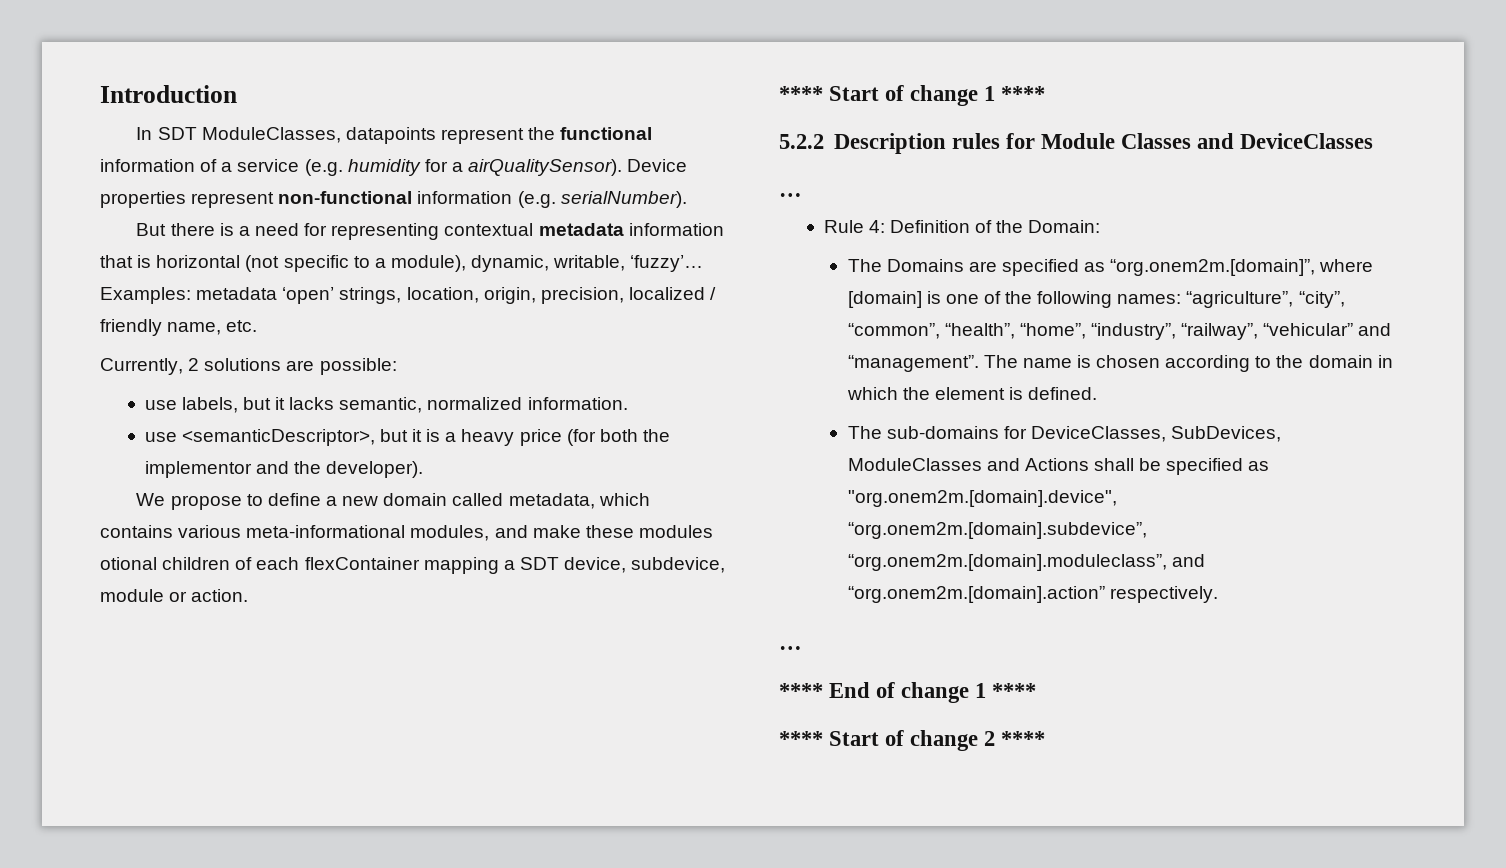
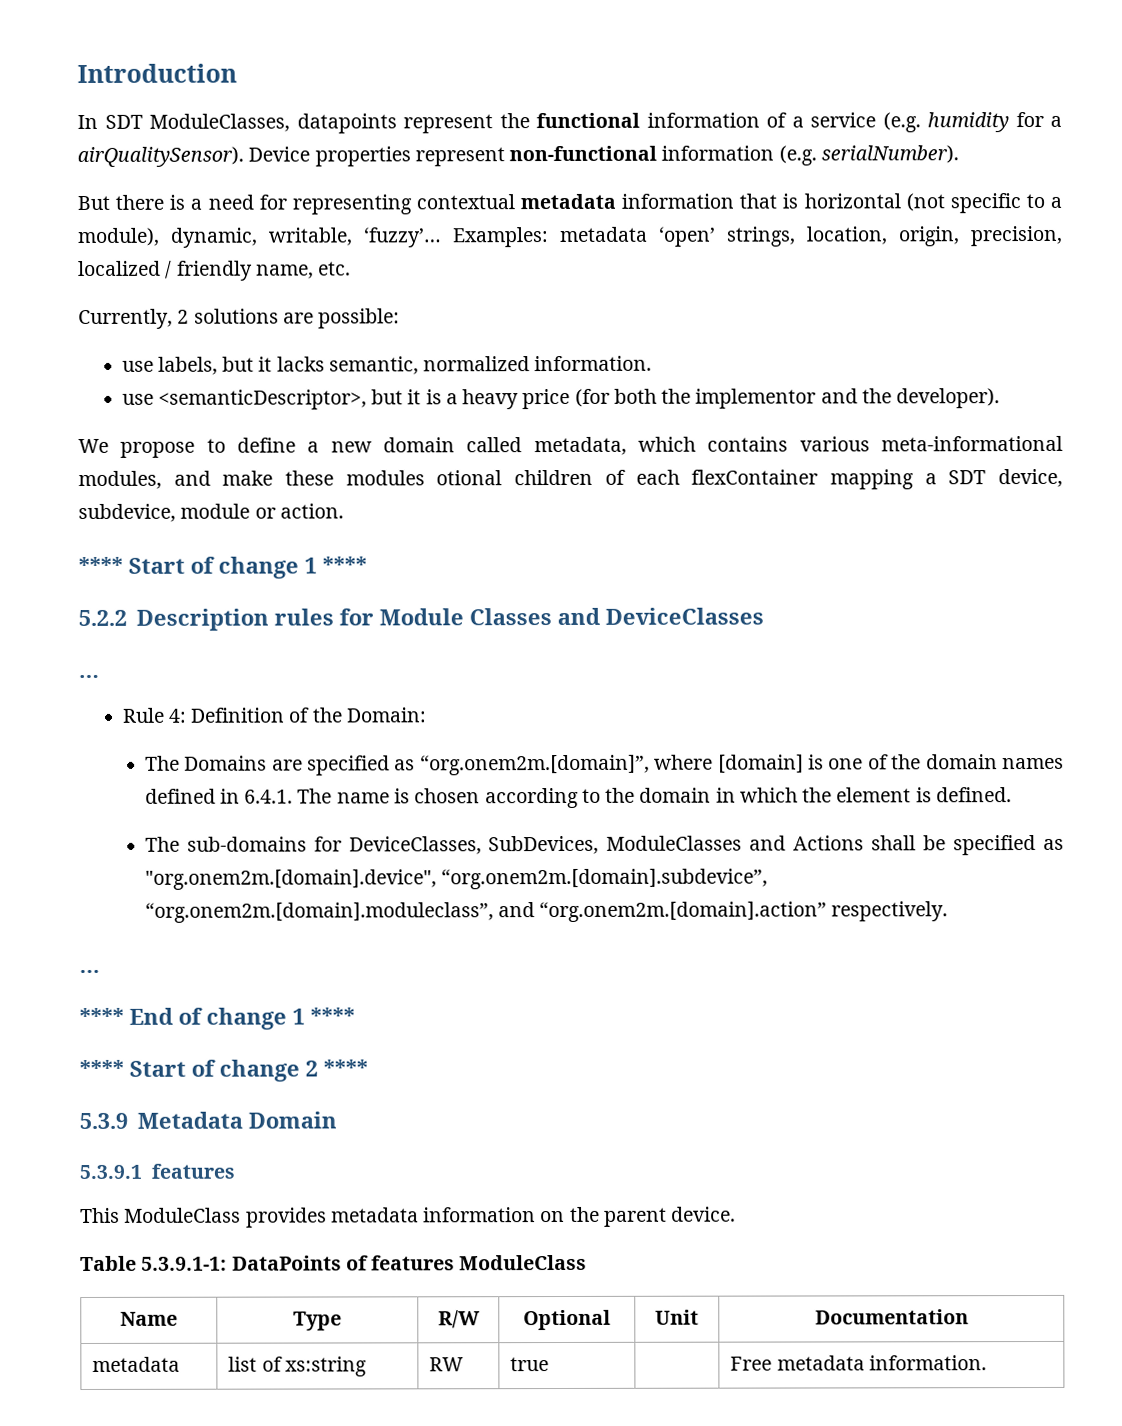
[1037,291,1345,308] [847,323,1392,340] [847,355,979,372] following names: “agriculture”, “city”, “common”, “health”, “home”, “industry”, “railway”, “vehicular” and “management”. -> [925,754,1064,770] [144,788,294,804] domain names defined in 6.4.1.
(1046, 738) none -> [79,1111,337,1130] [79,1163,235,1180] [80,1206,737,1228] [80,1254,588,1272] [120,1311,178,1326] [293,1311,342,1331] [437,1310,480,1329] [523,1309,611,1331] [655,1309,699,1325] [814,1309,969,1325] [92,1356,181,1372] [228,1356,367,1377] [429,1357,465,1372] [510,1357,550,1372] [730,1355,987,1371] // 5.3.9 Metadata Domain // 5.3.9.1 features // This ModuleClass provides metadata information on the parent device. // Table 5.3.9.1-1: DataPoints of features ModuleClass // Name | Type | R/W | Optional | Unit | Documentation // metadata | list of xs:string | RW | true | | Free metadata information.

